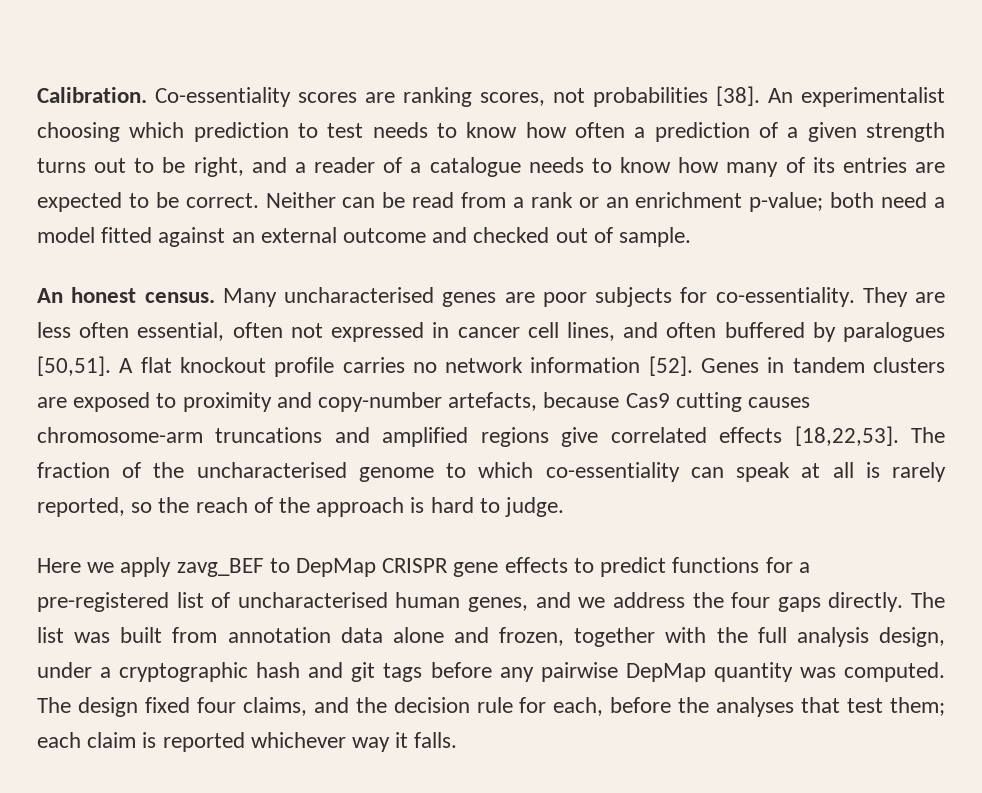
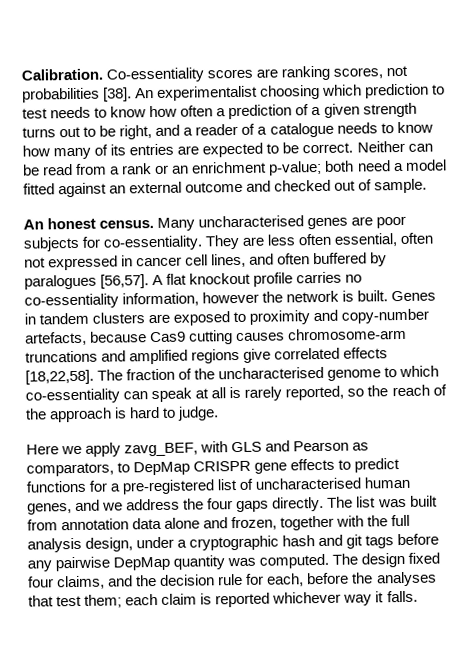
[37,356,111,376] [50,51]. -> [100,274,150,289] [56,57].
[445,356,693,376] network information [52]. -> [24,290,389,309] co-essentiality information, however the network is built.
[794,426,899,446] [18,22,53]. -> [25,369,94,385] [18,22,58].
[176,558,264,577] zavg_BEF -> [124,440,370,457] [26,462,114,477] zavg_BEF, with GLS and Pearson as comparators,

